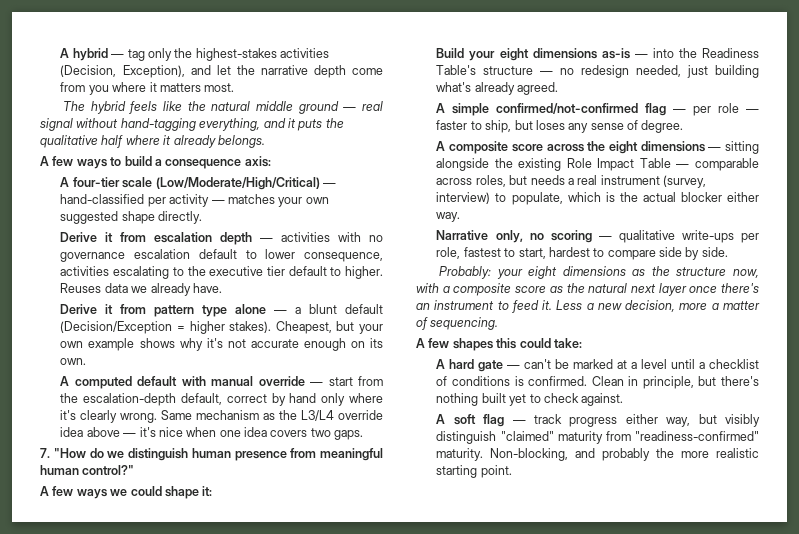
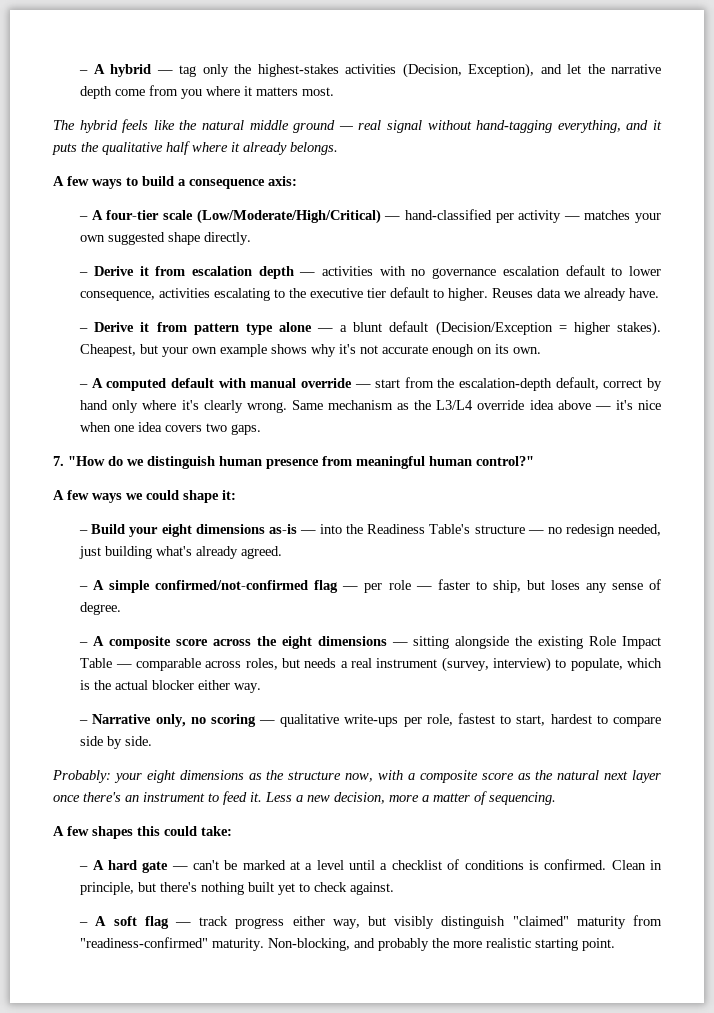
(60, 53) none -> [79,70,89,74] –
(271, 161) none -> [79,216,89,220] –
(203, 217) none -> [79,272,89,276] –
(222, 288) none -> [79,328,89,332] –
(87, 361) none -> [79,384,89,388] –
(213, 491) none -> [79,530,89,534] –
(559, 88) none -> [79,586,89,590] –
(684, 126) none -> [79,642,89,646] –
(461, 217) none -> [79,720,89,724] –
(582, 343) none -> [79,866,89,870] –
(624, 399) none -> [79,922,89,926] –

